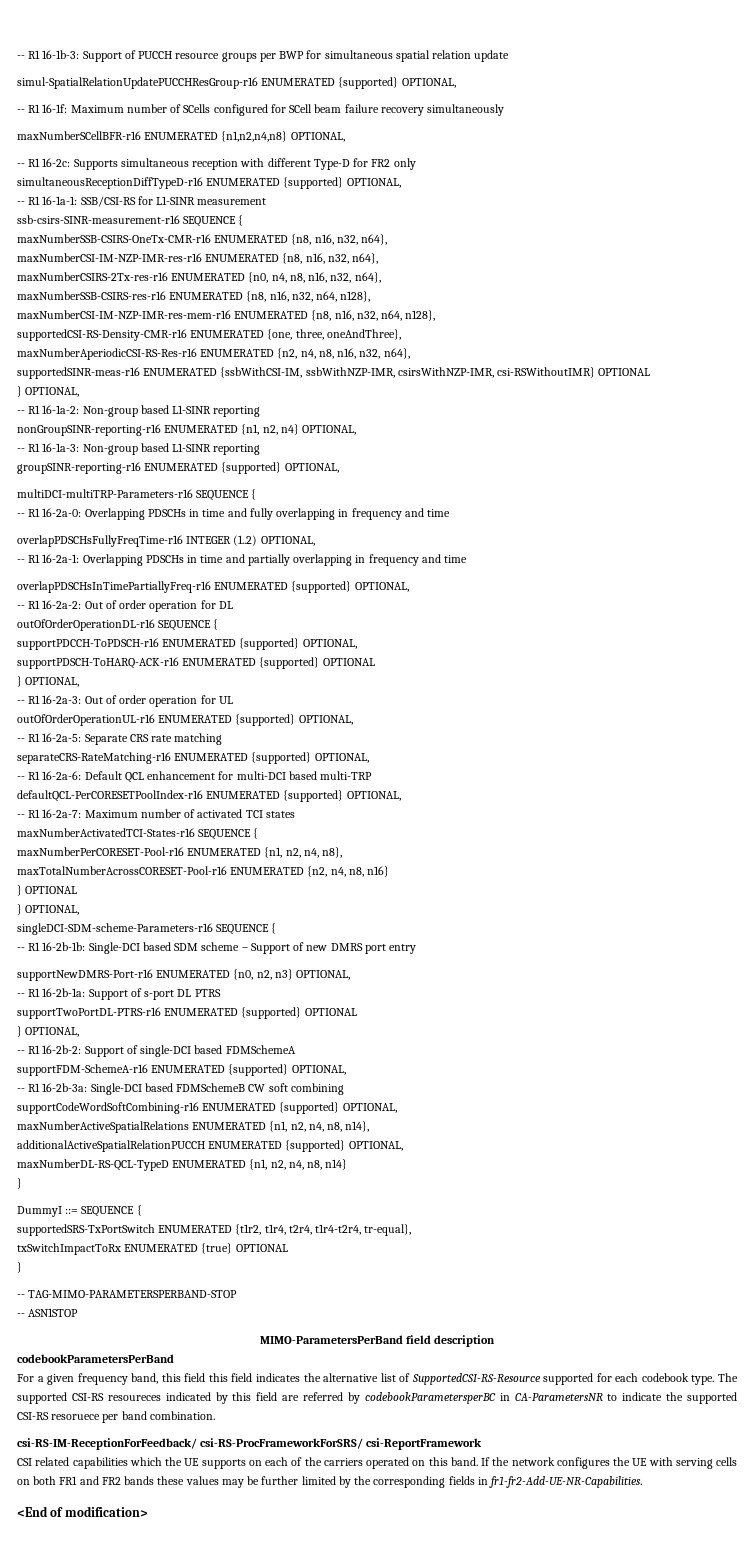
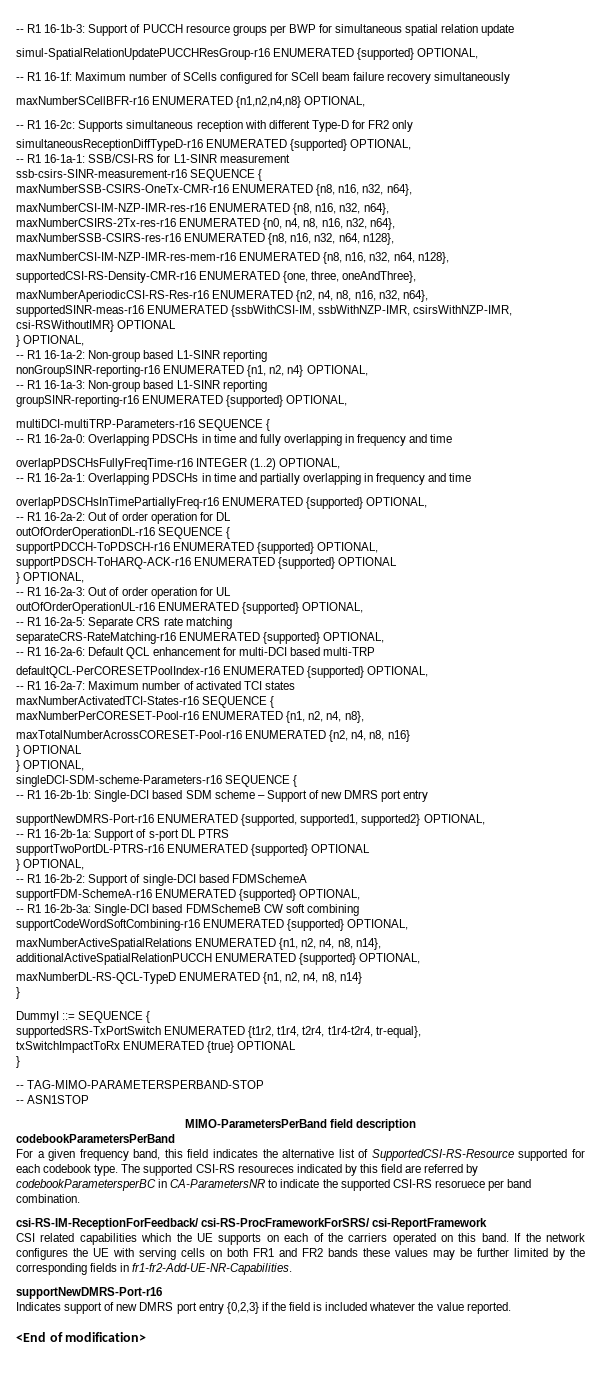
[233,969,293,980] {n0, n2, n3} -> [241,814,421,826] {supported, supported1, supported2}
[208,1373,253,1382] this field -> (209, 1153) none
(643, 1482) none -> [16,1287,162,1299] [16,1302,511,1314] // supportNewDMRS-Port-r16 // Indicates support of new DMRS port entry {0,2,3} if the field is included whatever the value reported.

